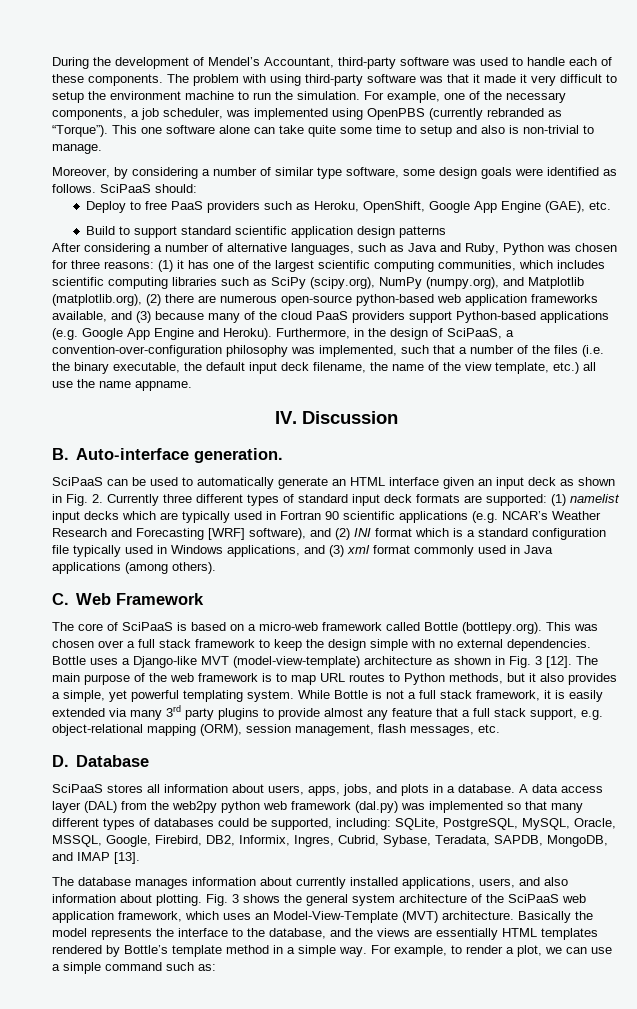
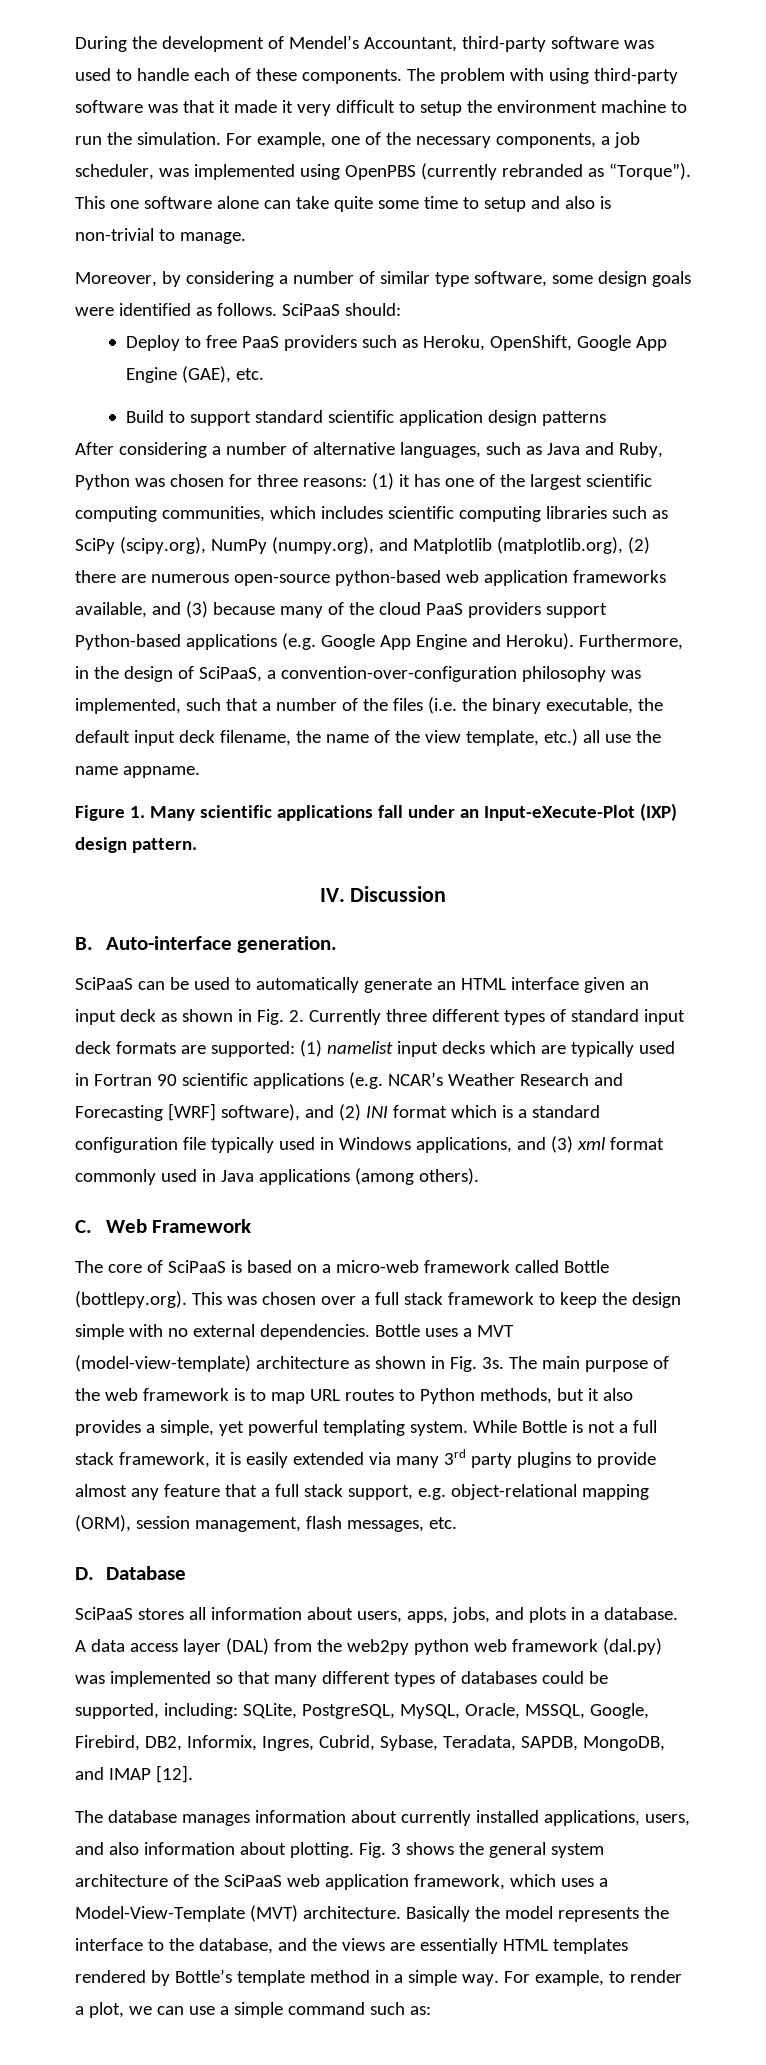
(192, 386) none -> [75,803,677,821] [75,837,197,853] // Figure 1. Many scientific applications fall under an Input-eXecute-Plot (IXP) design pattern.
[133,656,197,668] Django-like -> (472, 1332) none
[535,656,572,668] 3 [12]. -> [481,1357,504,1369] 3s.
[114,852,140,864] [13]. -> [155,1765,193,1783] [12].
[255,913,269,920] an -> [598,1878,608,1887] a

